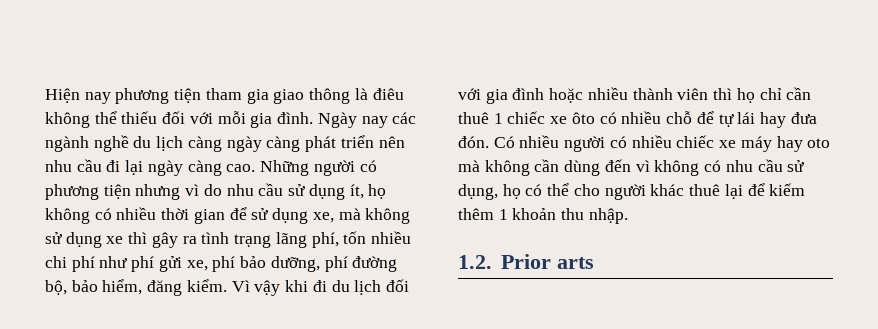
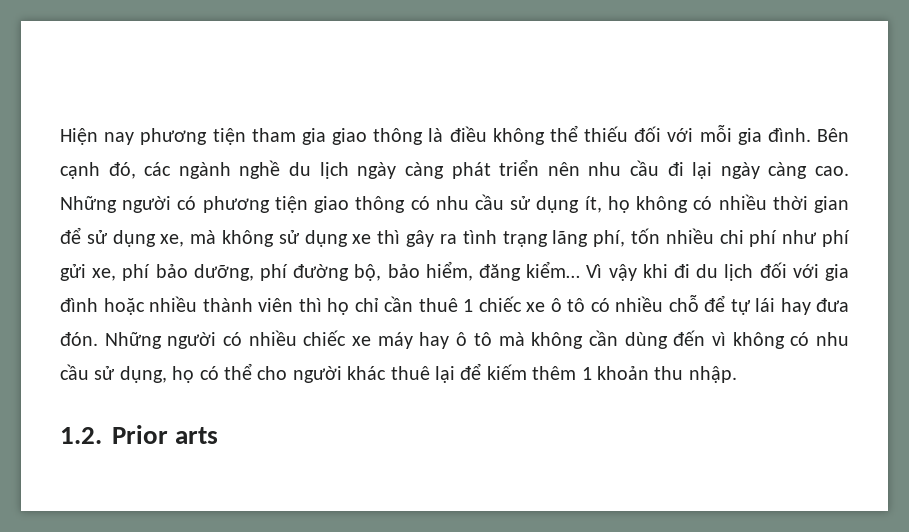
[372,88,404,100] điêu -> [449,126,487,142] điều
[317,112,388,128] Ngày nay -> [816,128,849,142] [60,162,136,179] Bên cạnh đó,
[187,136,222,152] càng -> (349, 170) none
[135,184,222,200] nhưng vì do -> [314,196,430,213] giao thông có
[186,279,227,292] kiểm. -> [526,261,581,278] kiểm…
[571,112,595,124] ôto -> [550,298,585,312] ô tô
[493,135,560,148] Có nhiều -> [104,332,162,349] Những
[807,138,831,148] oto -> [456,332,492,346] ô tô

